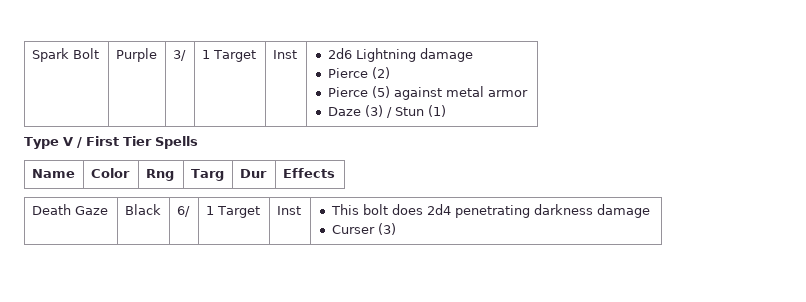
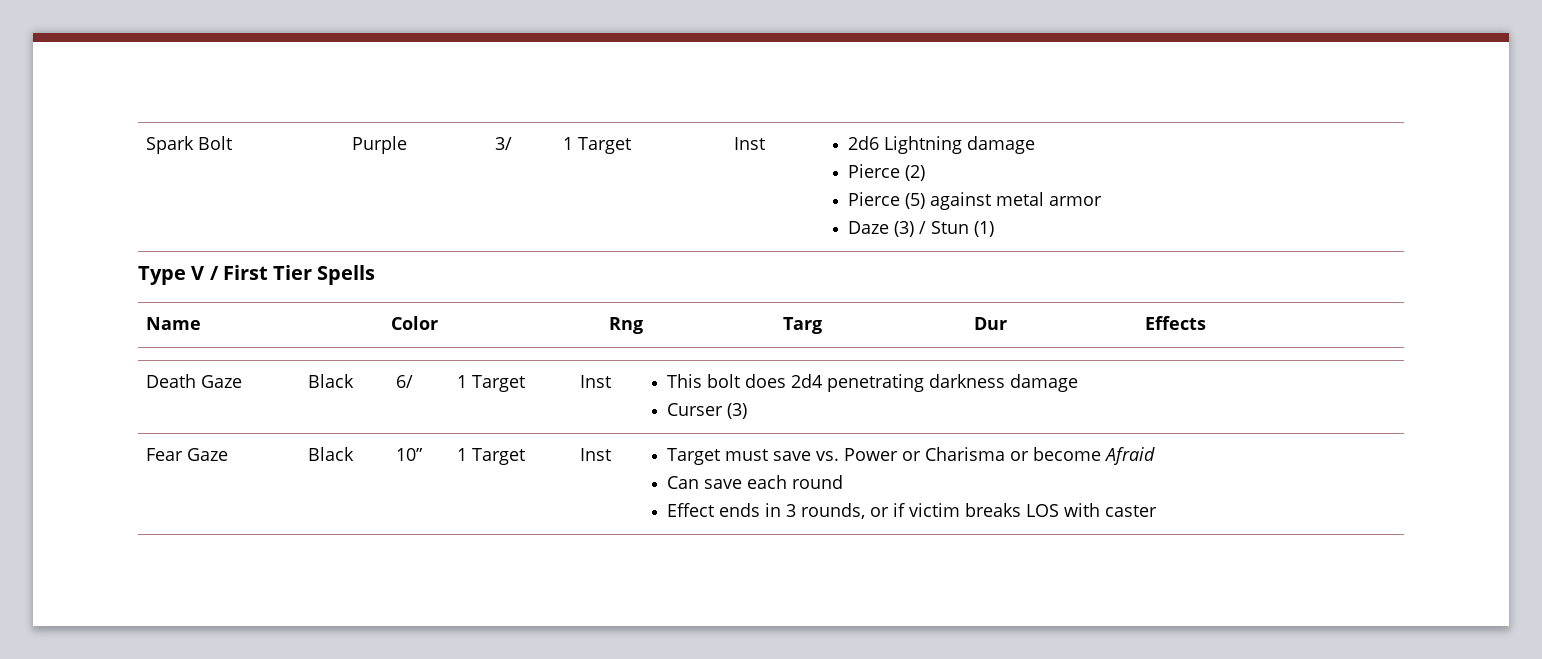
(396, 229) none -> [146,448,229,461] [308,447,355,461] [396,448,424,461] [457,448,526,465] [580,448,612,461] [667,447,1156,465] [667,475,844,489] [667,503,1158,519] // Fear Gaze | Black | 10” | 1 Target | Inst | Target must save vs. Power or Charisma or become Afraid // Can save each round // Effect ends in 3 rounds, or if victim breaks LOS with caster

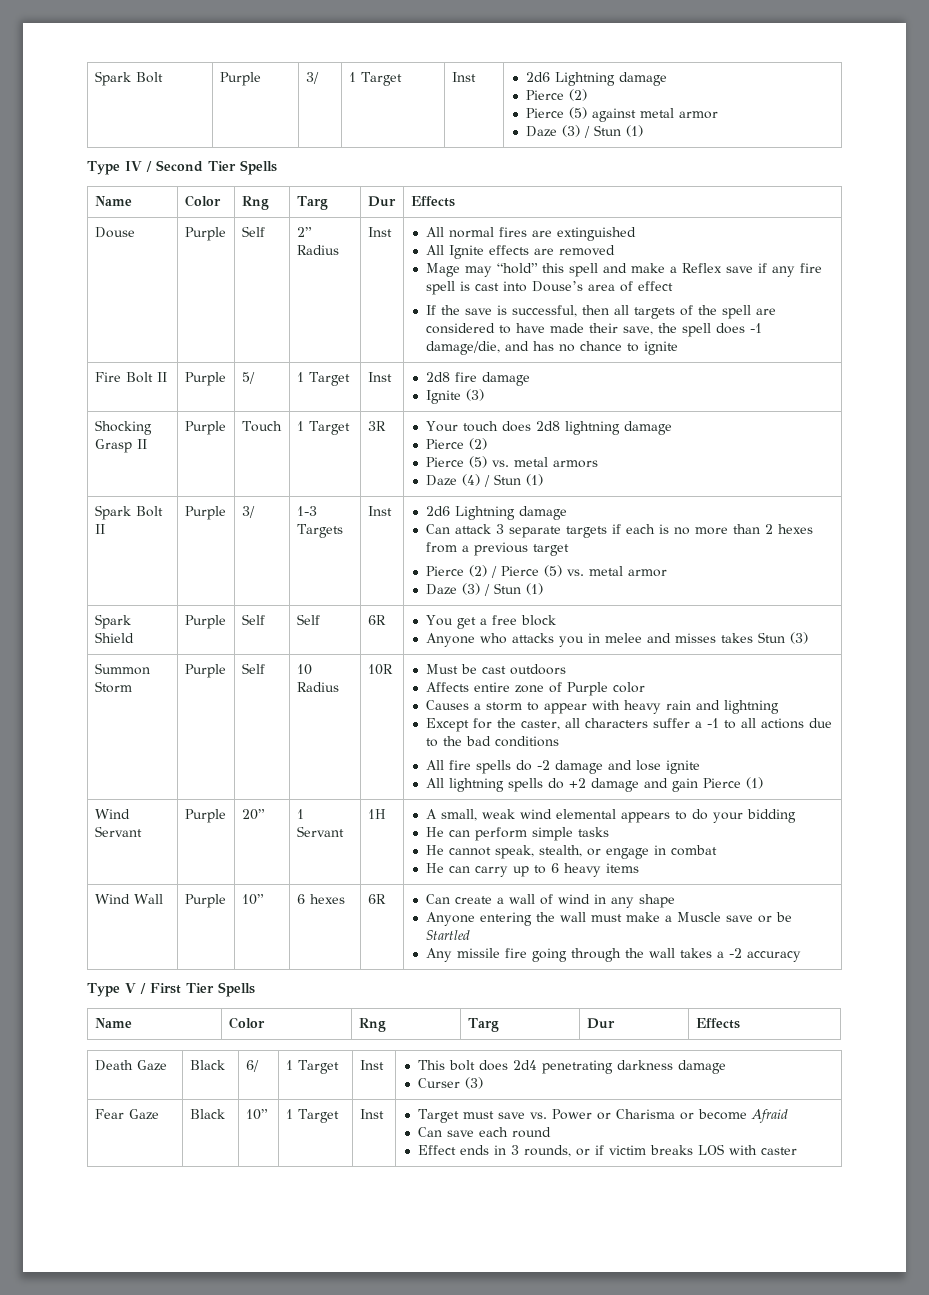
(995, 229) none -> [87,160,277,175] [94,196,132,206] [184,195,221,207] [241,196,269,210] [296,196,328,210] [367,196,396,207] [410,196,455,207] [94,227,135,238] [184,227,226,241] [241,226,265,237] [296,227,312,237] [296,245,339,255] [367,227,392,237] [425,227,636,241] [425,245,615,259] [425,263,822,277] [425,281,673,295] [425,305,776,319] [425,323,762,337] [425,341,678,355] [94,372,167,383] [184,372,226,386] [241,372,255,384] [296,372,350,386] [367,372,392,382] [425,372,530,386] [425,389,484,404] [94,420,152,435] [94,439,147,453] [184,421,226,435] [241,421,282,432] [296,421,350,435] [367,421,386,431] [425,421,672,435] [425,438,487,450] [425,456,598,468] [425,474,543,487] [94,505,163,520] [94,524,105,534] [184,506,226,520] [241,506,255,518] [296,506,317,516] [296,524,343,538] [367,506,392,516] [425,506,567,520] [425,524,813,538] [425,542,569,556] [425,565,667,578] [425,583,543,596] [94,614,131,629] [94,632,134,643] [184,615,226,629] [241,614,265,625] [296,614,320,625] [367,615,386,625] [425,615,556,629] [425,632,808,647] [94,663,150,675] [94,681,132,693] [184,664,226,678] [241,663,265,674] [296,664,312,675] [296,682,339,692] [367,664,393,675] [425,664,566,675] [425,682,645,696] [425,700,779,714] [425,718,832,732] [425,736,559,747] [425,760,700,774] [425,777,763,792] [94,809,130,819] [94,826,142,837] [184,809,226,823] [241,809,265,820] [296,809,304,819] [296,826,344,837] [367,809,386,819] [425,809,796,823] [425,827,609,841] [425,845,717,859] [425,863,639,877] [94,894,163,904] [184,894,226,908] [241,894,264,905] [296,894,345,904] [367,894,386,904] [425,894,675,908] [425,912,792,926] [425,930,470,940] [425,948,801,962] // Type IV / Second Tier Spells // Name | Color | Rng | Targ | Dur | Effects // Douse | Purple | Self | 2” Radius | Inst | All normal fires are extinguished // All Ignite effects are removed // Mage may “hold” this spell and make a Reflex save if any fire spell is cast into Douse’s area of effect // If the save is successful, then all targets of the spell are considered to have made their save, the spell does -1 damage/die, and has no chance to ignite // Fire Bolt II | Purple | 5/ | 1 Target | Inst | 2d8 fire damage // Ignite (3) // Shocking Grasp II | Purple | Touch | 1 Target | 3R | Your touch does 2d8 lightning damage // Pierce (2) // Pierce (5) vs. metal armors // Daze (4) / Stun (1) // Spark Bolt II | Purple | 3/ | 1-3 Targets | Inst | 2d6 Lightning damage // Can attack 3 separate targets if each is no more than 2 hexes from a previous target // Pierce (2) / Pierce (5) vs. metal armor // Daze (3) / Stun (1) // Spark Shield | Purple | Self | Self | 6R | You get a free block // Anyone who attacks you in melee and misses takes Stun (3) // Summon Storm | Purple | Self | 10 Radius | 10R | Must be cast outdoors // Affects entire zone of Purple color // Causes a storm to appear with heavy rain and lightning // Except for the caster, all characters suffer a -1 to all actions due to the bad conditions // All fire spells do -2 damage and lose ignite // All lightning spells do +2 damage and gain Pierce (1) // Wind Servant | Purple | 20” | 1 Servant | 1H | A small, weak wind elemental appears to do your bidding // He can perform simple tasks // He cannot speak, stealth, or engage in combat // He can carry up to 6 heavy items // Wind Wall | Purple | 10” | 6 hexes | 6R | Can create a wall of wind in any shape // Anyone entering the wall must make a Muscle save or be Startled // Any missile fire going through the wall takes a -2 accuracy

